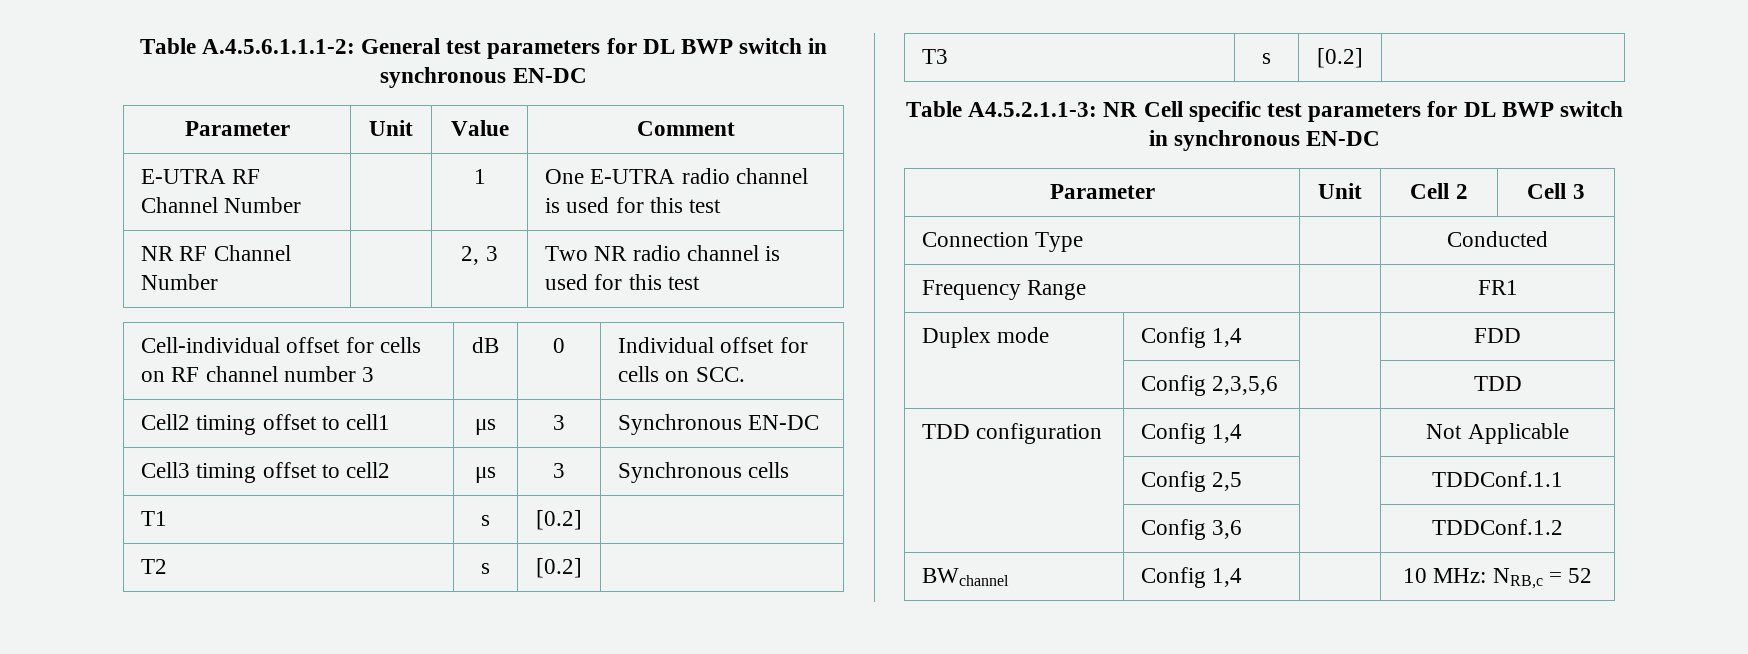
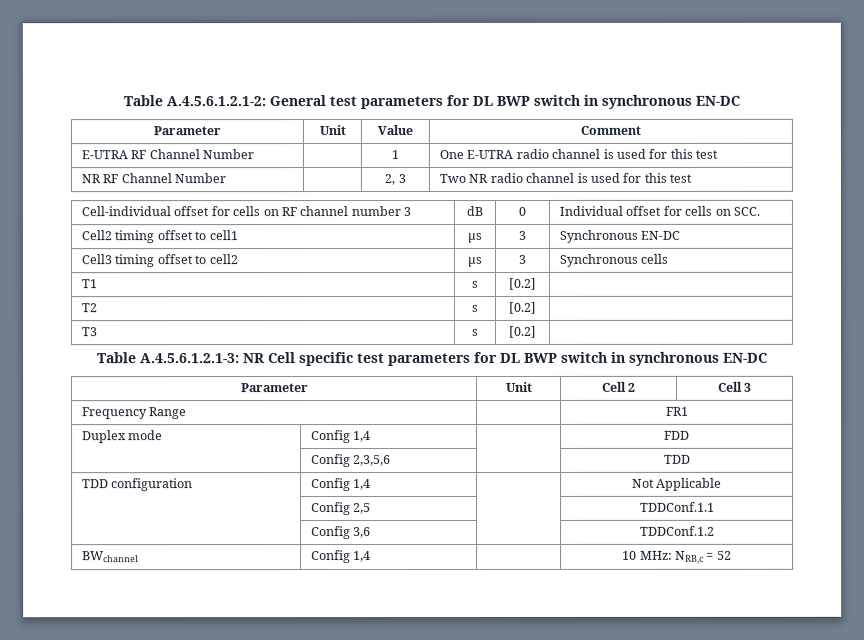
[139,38,355,54] Table A.4.5.6.1.1.1-2: -> [123,95,266,107] Table A.4.5.6.1.2.1-2:
[968,102,1098,117] A4.5.2.1.1-3: -> [140,353,240,364] A.4.5.6.1.2.1-3:
[922,232,1084,252] [1447,231,1548,247] // Connection Type | | Conducted -> (753, 387) none

